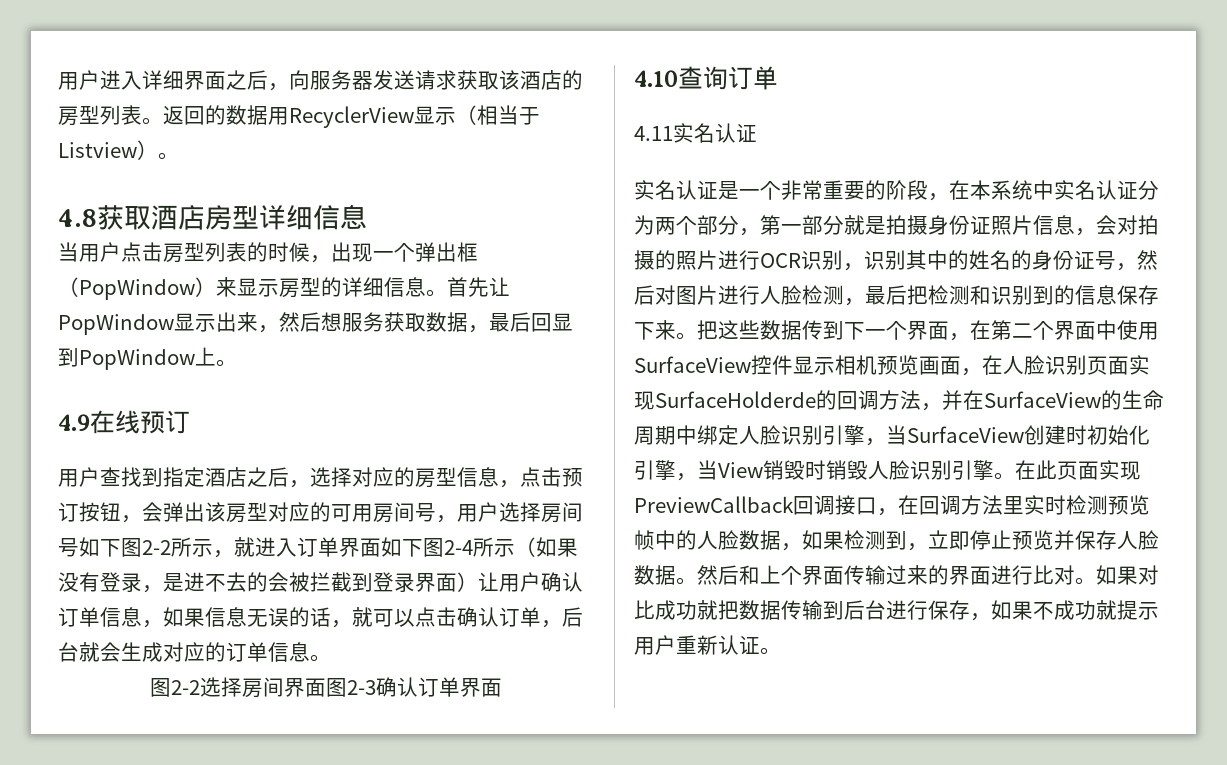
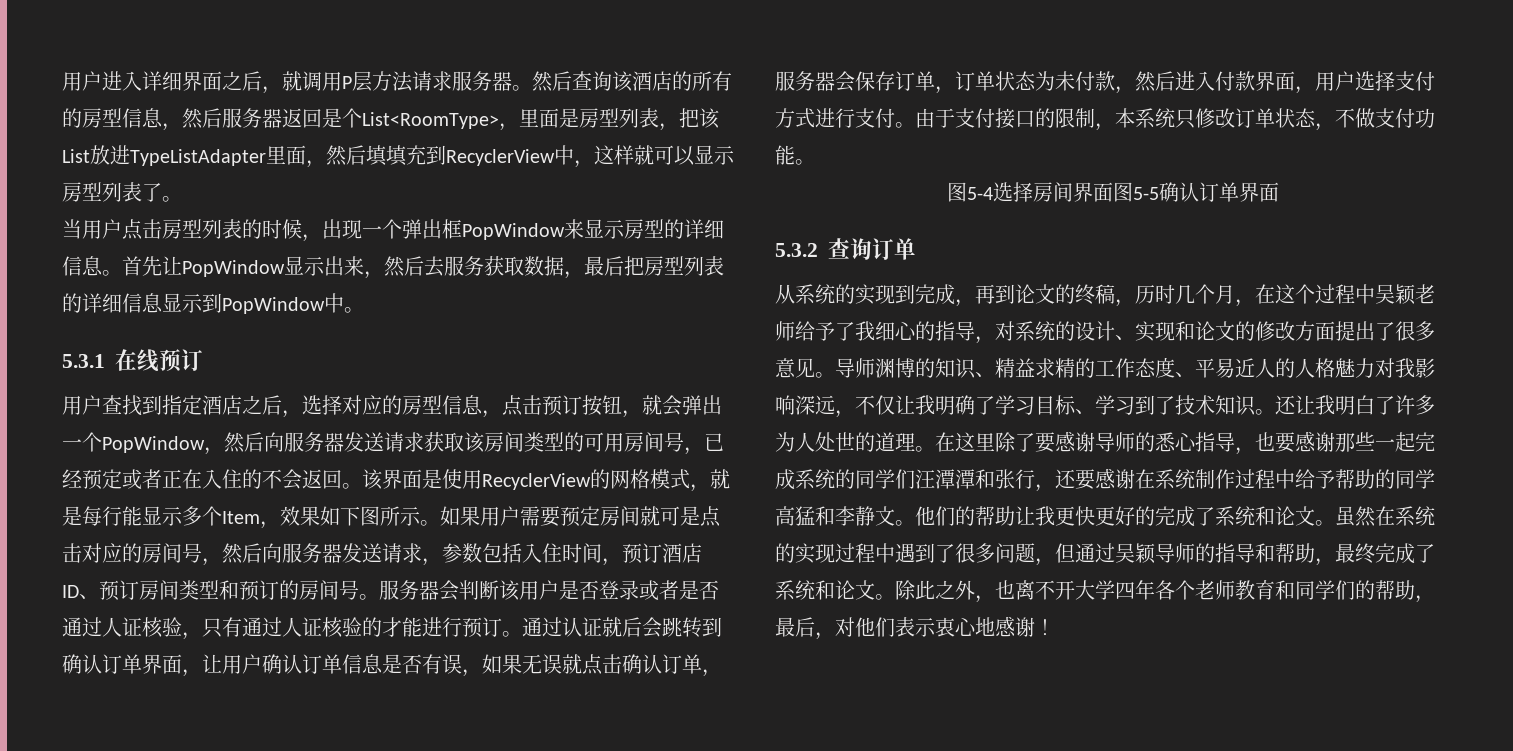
[289,70,583,90] [58,105,540,128] [58,140,179,160] [58,204,367,230] 向服务器发送请求获取该酒店的房型列表。返回的数据用RecyclerView显示（相当于Listview）。 // 4.8获取酒店房型详细信息 -> [282,71,732,92] [62,108,720,131] [62,145,735,168] [62,182,182,202] 就调用P层方法请求服务器。然后查询该酒店的所有的房型信息，然后服务器返回是个List<RoomType>，里面是房型列表，把该List放进TypeListAdapter里面，然后填填充到RecyclerView中，这样就可以显示房型列表了。
[58,277,216,300] （PopWindow） -> [462,223,565,240] PopWindow
[321,312,342,331] 想 -> [424,256,444,277] 去
[531,313,573,332] [58,347,237,370] [58,414,90,431] 回显到PopWindow上。 // 4.9 -> [624,256,724,276] [62,293,364,314] [62,354,105,368] 把房型列表的详细信息显示到PopWindow中。 // 5.3.1
[142,502,583,523] [58,537,578,558] [58,572,478,593] 会弹出该房型对应的可用房间号，用户选择房间号如下图2-2所示，就进入订单界面如下图2-4所示（如果没有登录，是进不去的会被拦截到登录界面） -> [642,395,722,416] [62,432,724,455] [62,469,730,492] [62,506,721,529] [62,543,702,566] [62,580,719,601] [62,617,722,640] [62,654,202,677] 就会弹出一个PopWindow，然后向服务器发送请求获取该房间类型的可用房间号，已经预定或者正在入住的不会返回。该界面是使用RecyclerView的网格模式，就是每行能显示多个Item，效果如下图所示。如果用户需要预定房间就可是点击对应的房间号，然后向服务器发送请求，参数包括入住时间，预订酒店ID、预订房间类型和预订的房间号。服务器会判断该用户是否登录或者是否通过人证核验，只有通过人证核验的才能进行预订。通过认证就后会跳转到确认订单界面，
[142,607,583,628] [58,642,310,662] ，如果信息无误的话，就可以点击确认订单，后台就会生成对应的订单信息 -> [382,654,722,677] [775,71,1435,94] [775,108,1435,131] [775,145,795,165] 是否有误，如果无误就点击确认订单，服务器会保存订单，订单状态为未付款，然后进入付款界面，用户选择支付方式进行支付。由于支付接口的限制，本系统只修改订单状态，不做支付功能
[170,680,200,695] 2-2 -> [967,187,993,200] 5-4
[346,680,376,695] 2-3 -> [1133,187,1159,200] 5-5
[634,70,678,87] 4.10 -> [775,243,818,257] 5.3.2
[634,123,757,143] [634,180,1159,201] [634,215,1159,236] [634,250,1158,271] [634,285,1159,306] [634,320,1159,341] [634,355,1150,376] [634,390,1164,411] [634,425,1150,446] [634,460,1141,481] [634,495,1150,516] [634,530,1159,551] [634,565,1159,585] [634,600,1159,621] [634,635,781,655] 4.11实名认证 // 实名认证是一个非常重要的阶段，在本系统中实名认证分为两个部分，第一部分就是拍摄身份证照片信息，会对拍摄的照片进行OCR识别，识别其中的姓名的身份证号，然后对图片进行人脸检测，最后把检测和识别到的信息保存下来。把这些数据传到下一个界面，在第二个界面中使用SurfaceView控件显示相机预览画面，在人脸识别页面实现SurfaceHolderde的回调方法，并在SurfaceView的生命周期中绑定人脸识别引擎，当SurfaceView创建时初始化引擎，当View销毁时销毁人脸识别引擎。在此页面实现PreviewCallback回调接口，在回调方法里实时检测预览帧中的人脸数据，如果检测到，立即停止预览并保存人脸数据。然后和上个界面传输过来的界面进行比对。如果对比成功就把数据传输到后台进行保存，如果不成功就提示用户重新认证。 -> [775,284,1435,307] [775,321,1435,344] [775,357,1435,379] [775,395,1435,418] [775,431,1435,455] [775,468,1435,492] [775,506,1435,527] [775,543,1435,566] [775,580,1435,603] [775,616,1055,640] 从系统的实现到完成，再到论文的终稿，历时几个月，在这个过程中吴颖老师给予了我细心的指导，对系统的设计、实现和论文的修改方面提出了很多意见。导师渊博的知识、精益求精的工作态度、平易近人的人格魅力对我影响深远，不仅让我明确了学习目标、学习到了技术知识。还让我明白了许多为人处世的道理。在这里除了要感谢导师的悉心指导，也要感谢那些一起完成系统的同学们汪潭潭和张行，还要感谢在系统制作过程中给予帮助的同学高猛和李静文。他们的帮助让我更快更好的完成了系统和论文。虽然在系统的实现过程中遇到了很多问题，但通过吴颖导师的指导和帮助，最终完成了系统和论文。除此之外，也离不开大学四年各个老师教育和同学们的帮助，最后，对他们表示衷心地感谢！

